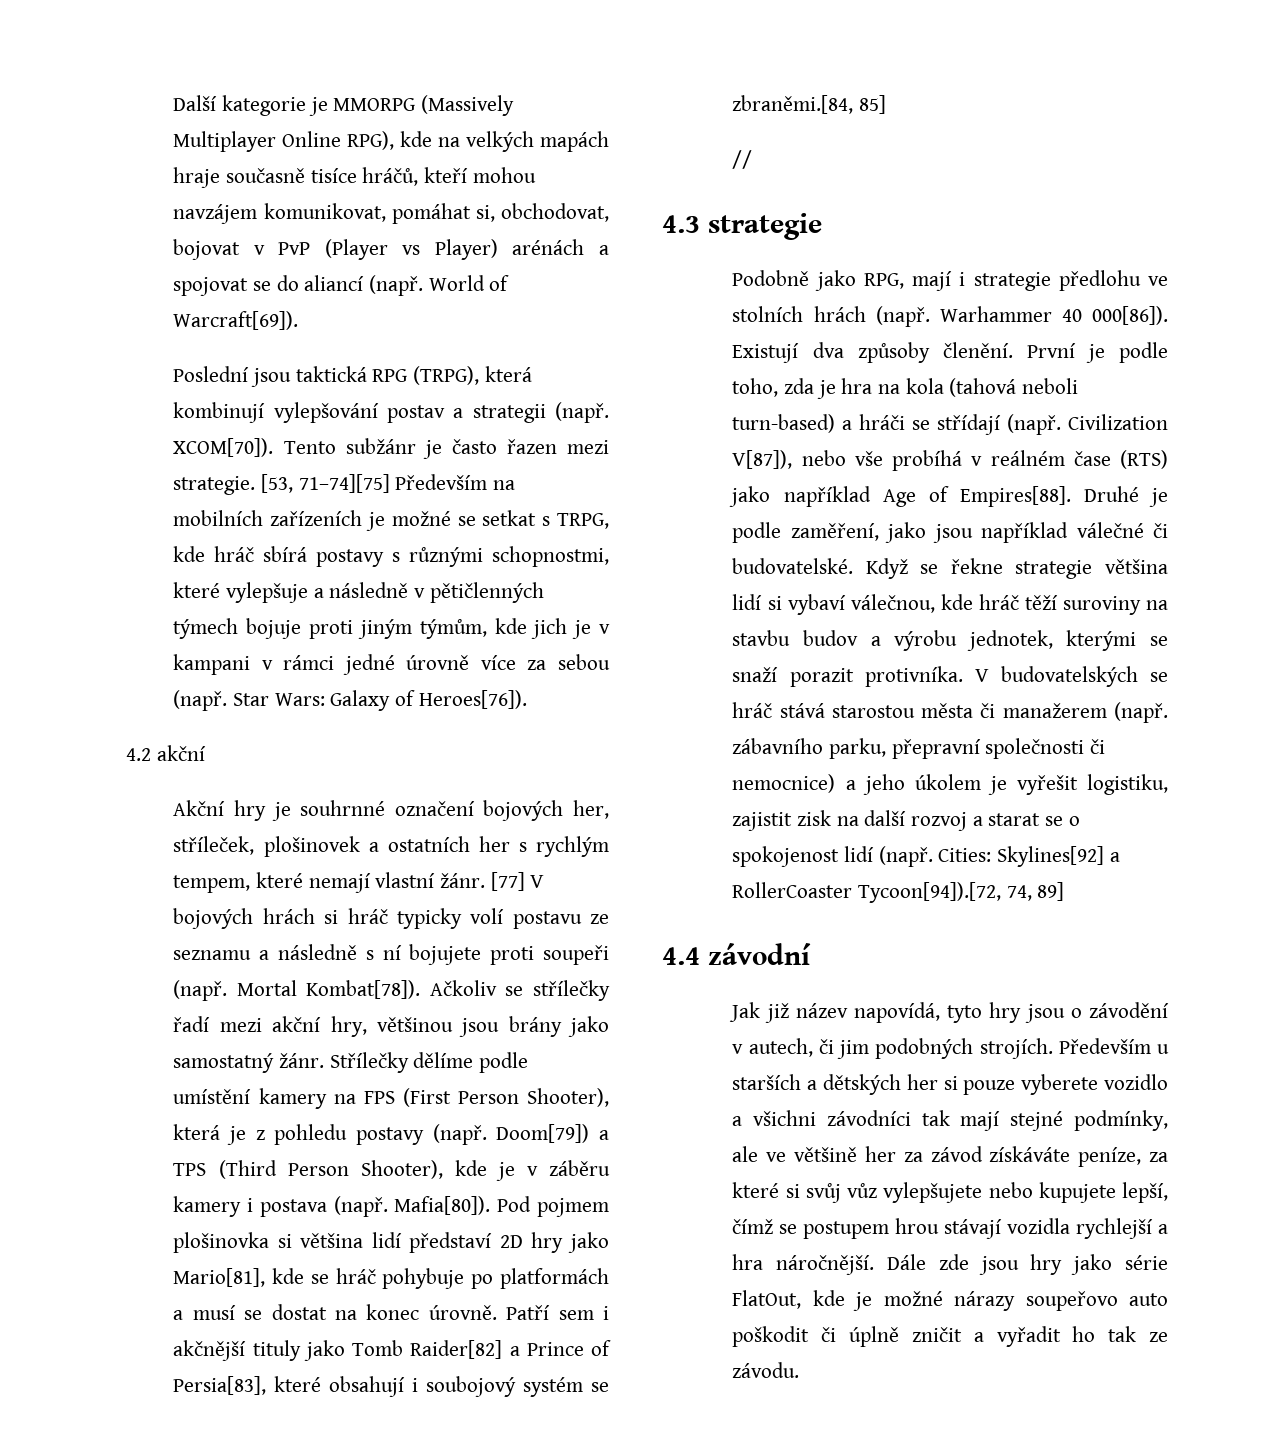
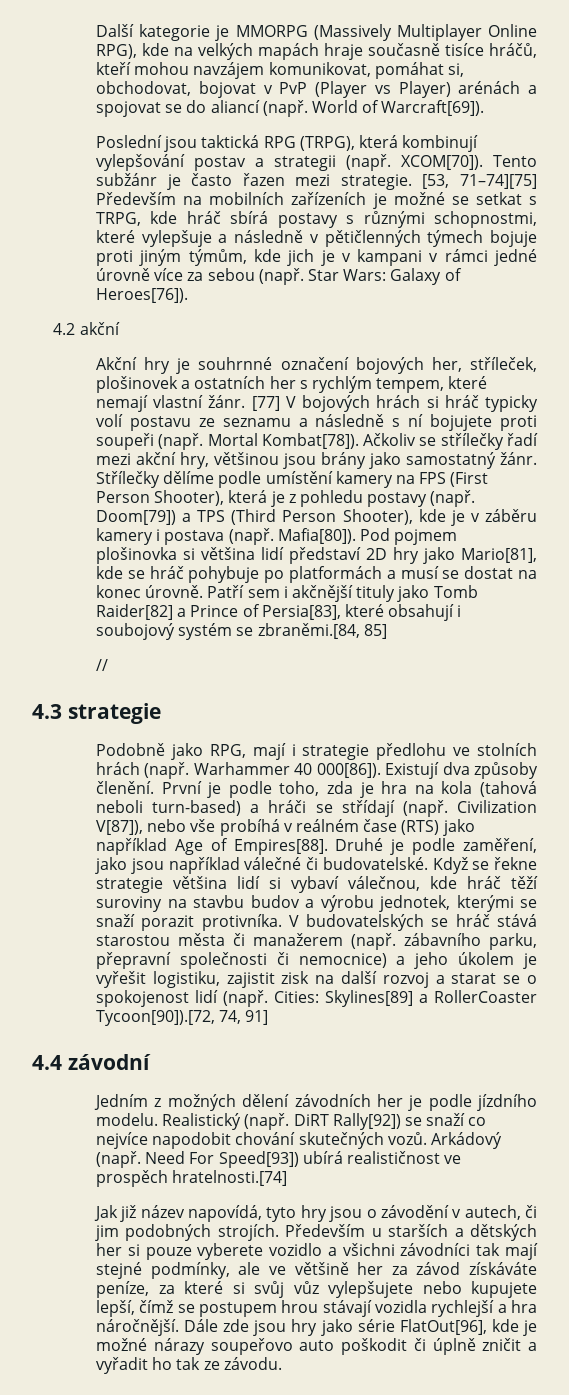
[997,846,1105,867] Skylines[92] -> [325,990,414,1007] Skylines[89]
[858,882,1065,903] Tycoon[94]).[72, 74, 89] -> [96,1010,269,1026] Tycoon[90]).[72, 74, 91]
(811, 954) none -> [94,1094,537,1111] [96,1113,487,1130] [96,1132,502,1149] [96,1151,462,1168] [96,1170,288,1187] // Jedním z možných dělení závodních her je podle jízdního modelu. Realistický (např. DiRT Rally[92]) se snaží co nejvíce napodobit chování skutečných vozů. Arkádový (např. Need For Speed[93]) ubírá realističnost ve prospěch hratelnosti.[74]
[732,1290,802,1309] FlatOut, -> [399,1319,487,1335] FlatOut[96],

